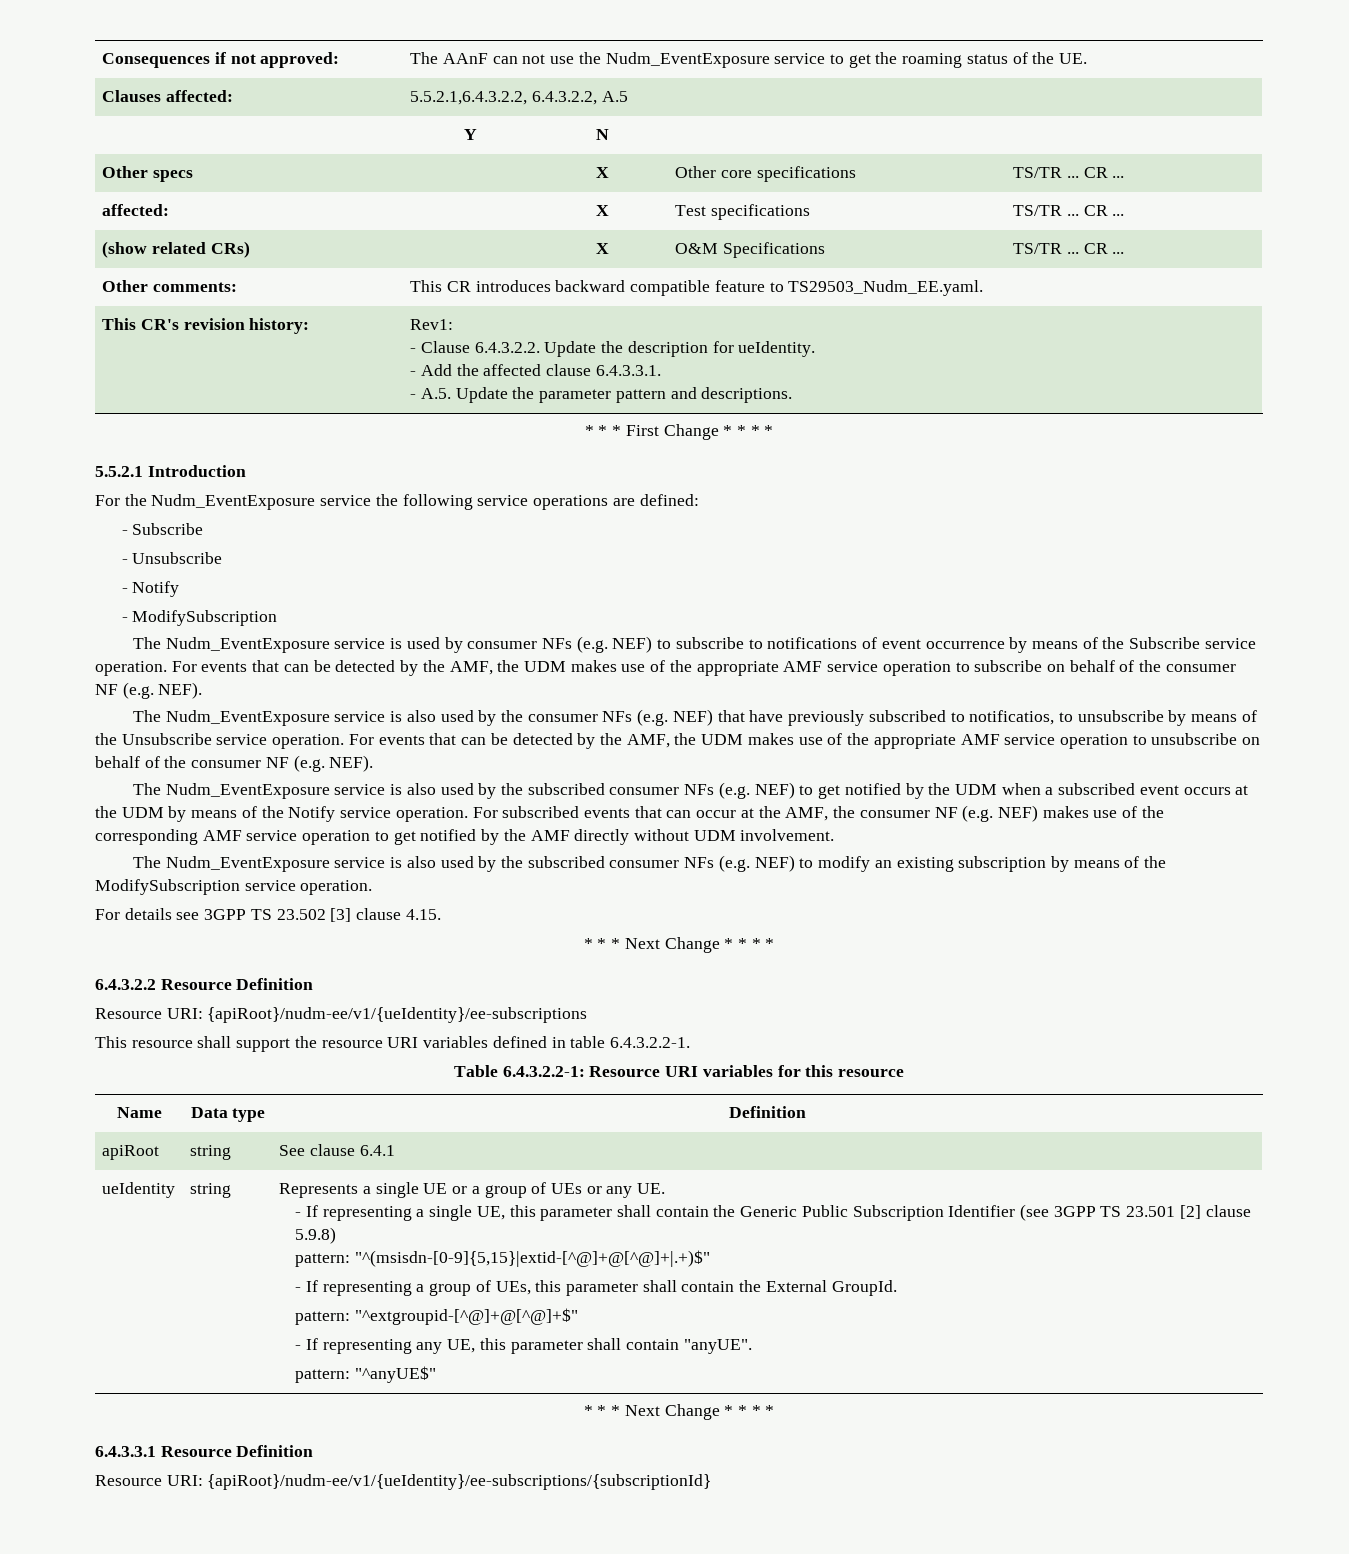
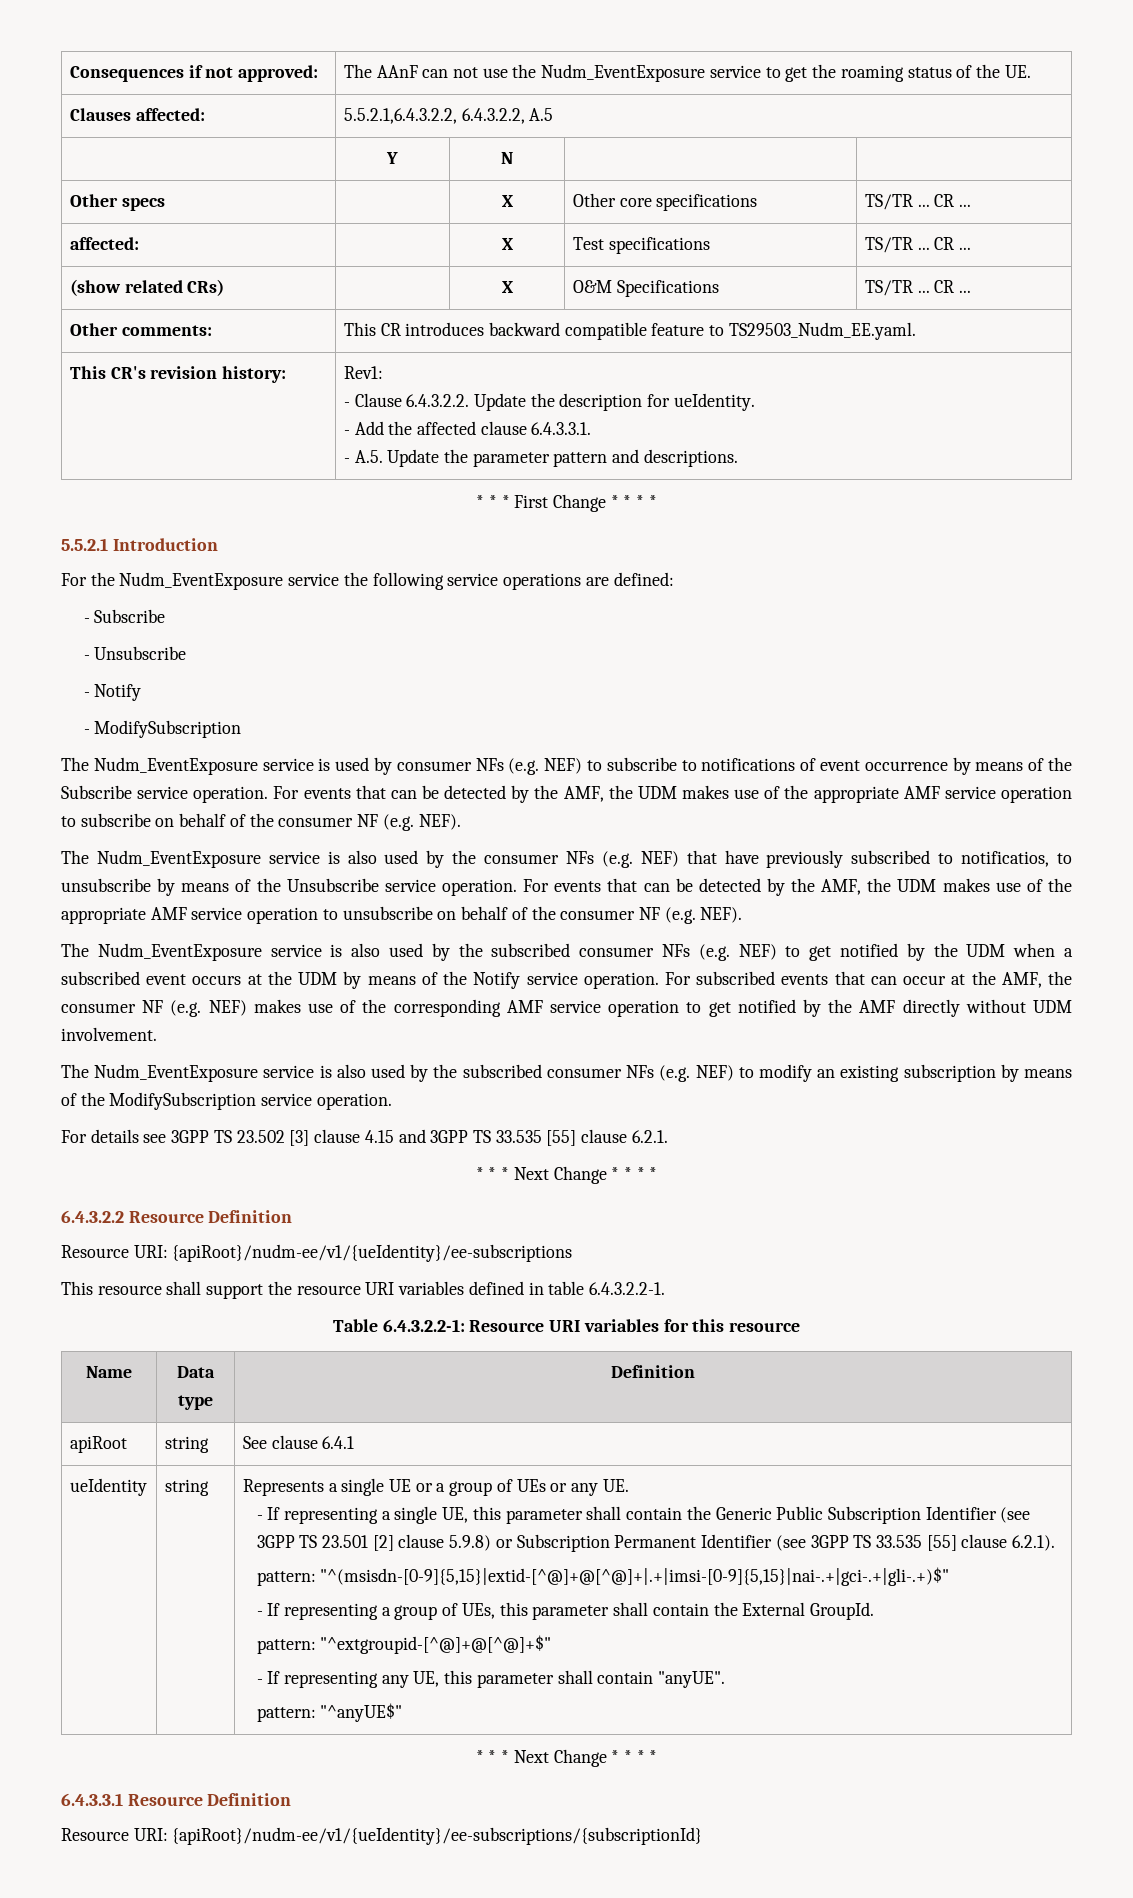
[405,909,441,920] 4.15. -> [364,1129,668,1146] 4.15 and 3GPP TS 33.535 [55] clause 6.2.1.
[295,1250,710,1267] // pattern: "^(msisdn-[0-9]{5,15}|extid-[^@]+@[^@]+|.+)$" -> [495,1534,1056,1552] [256,1567,950,1586] or Subscription Permanent Identifier (see 3GPP TS 33.535 [55] clause 6.2.1). // pattern: "^(msisdn-[0-9]{5,15}|extid-[^@]+@[^@]+|.+|imsi-[0-9]{5,15}|nai-.+|gci-.+|gli-.+)$"

